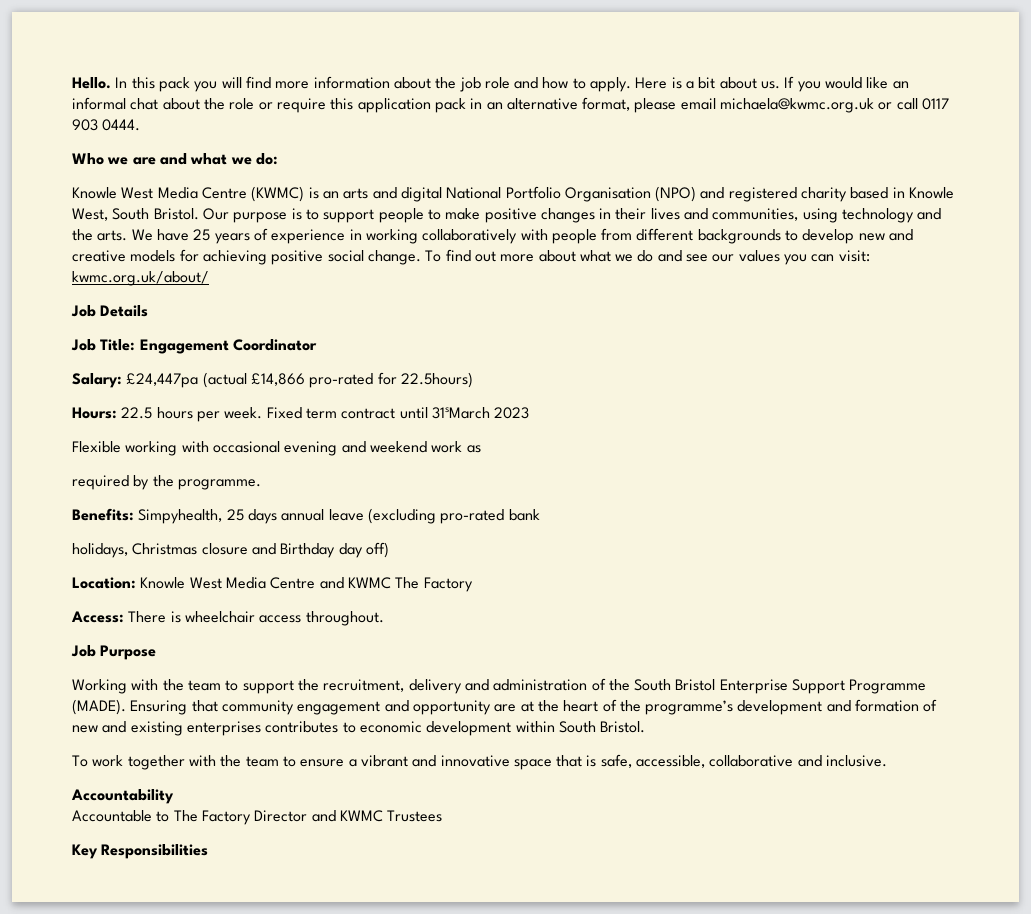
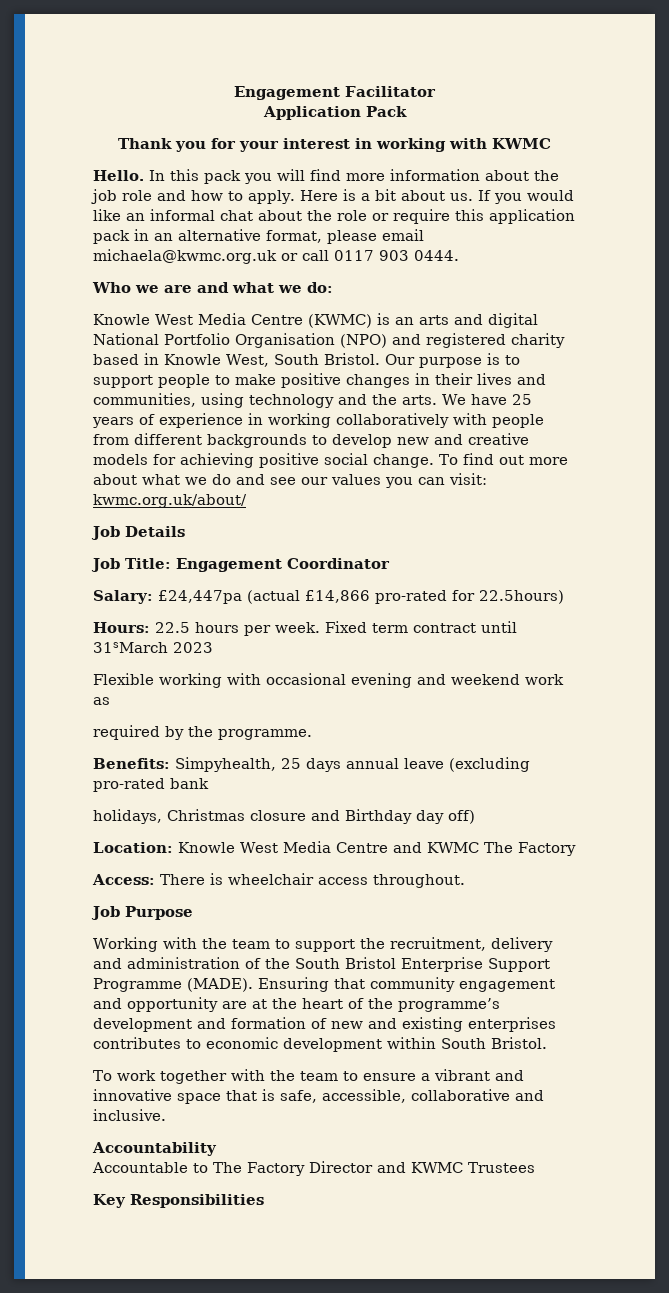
(72, 83) none -> [234,86,436,100] [262,106,407,120] [118,138,551,152] Engagement Facilitator // Application Pack // Thank you for your interest in working with KWMC //

